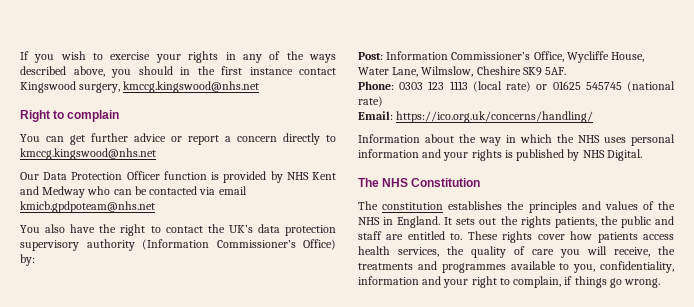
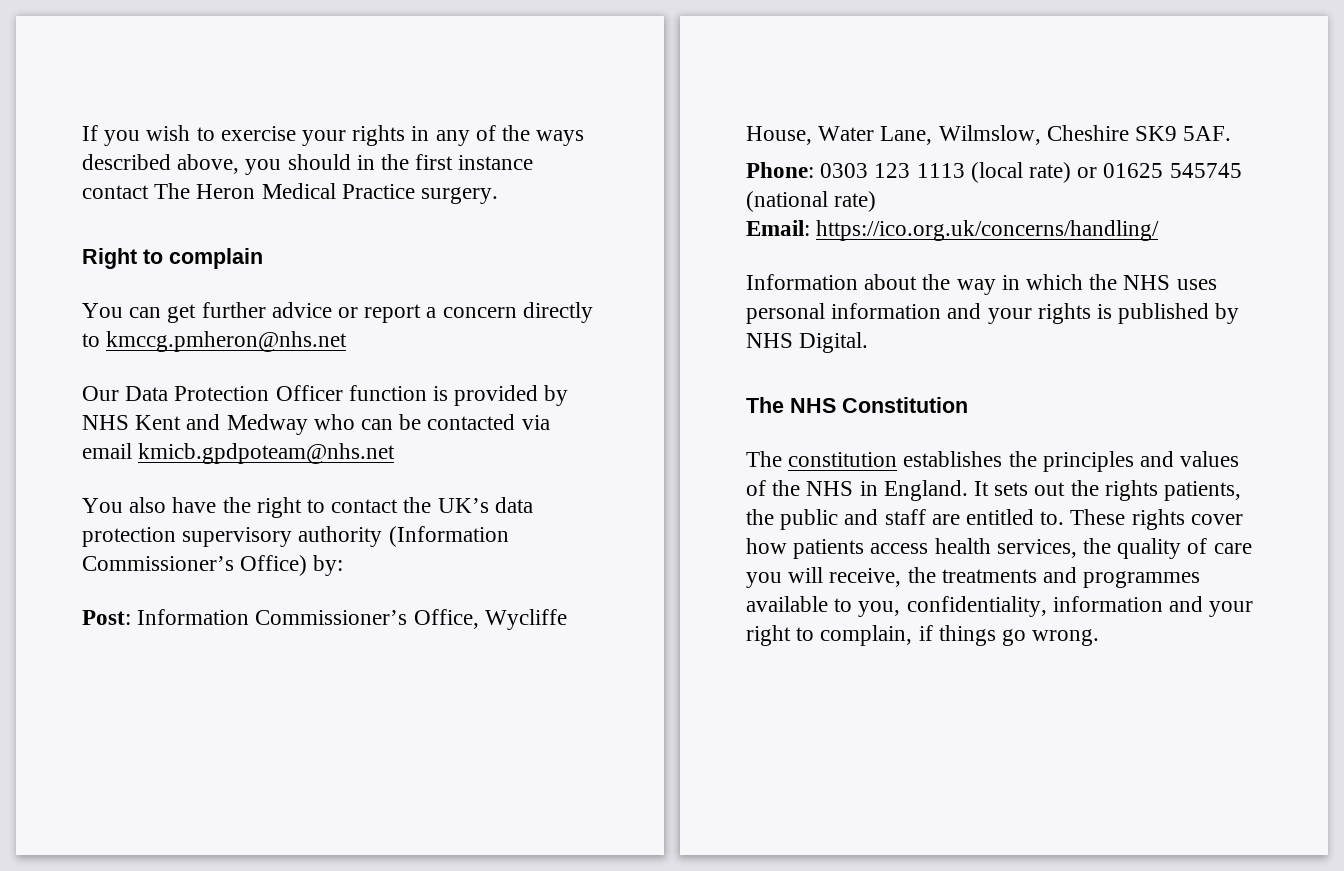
[20,81,260,93] Kingswood surgery, kmccg.kingswood@nhs.net -> [154,183,499,204] The Heron Medical Practice surgery.
[20,148,156,160] kmccg.kingswood@nhs.net -> [106,331,348,352] kmccg.pmheron@nhs.net

